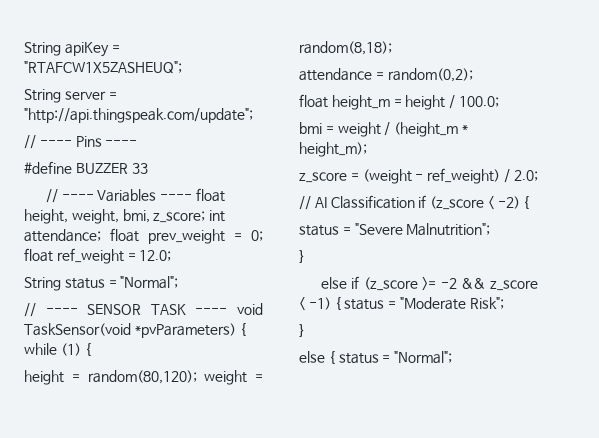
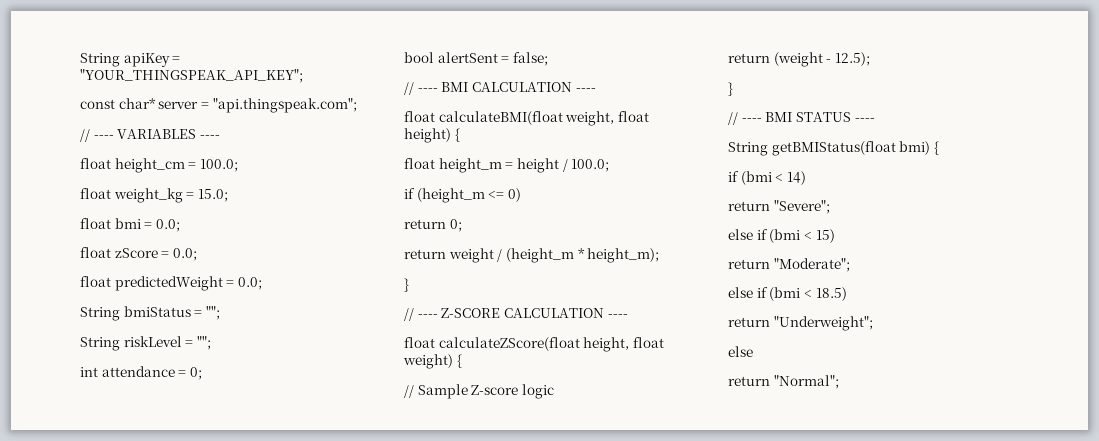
[24,61,182,74] [24,89,61,103] "RTAFCW1X5ZASHEUQ"; // String -> [80,69,303,83] [80,98,156,109] "YOUR_THINGSPEAK_API_KEY"; // const char*
[24,108,253,123] [24,135,138,149] [24,161,148,174] [45,188,226,203] [24,209,226,224] [24,228,263,244] [24,248,172,264] [24,276,179,291] [24,303,263,317] [24,323,246,338] [24,343,91,356] [24,370,263,385] [299,41,392,55] [299,68,473,82] "http://api.thingspeak.com/update"; // // ---- Pins ---- // #define BUZZER 33 // // ---- Variables ---- float height, weight, bmi, z_score; int attendance; float prev_weight = 0; float ref_weight = 12.0; // String status = "Normal"; // // ---- SENSOR TASK ---- void TaskSensor(void *pvParameters) { while (1) { // height = random(80,120); weight = random(8,18); // attendance = random(0,2); -> [212,98,357,113] [80,129,220,142] [80,158,238,173] [80,188,228,203] [80,218,180,232] [80,247,197,261] [80,276,262,291] [80,306,220,321] [80,336,211,351] [80,366,202,380] [404,52,548,66] [404,82,596,95] [404,111,649,126] [404,128,460,143] "api.thingspeak.com"; // // ---- VARIABLES ---- // float height_cm = 100.0; // float weight_kg = 15.0; // float bmi = 0.0; // float zScore = 0.0; // float predictedWeight = 0.0; // String bmiStatus = ""; // String riskLevel = ""; // int attendance = 0; // bool alertSent = false; // // ---- BMI CALCULATION ---- // float calculateBMI(float weight, float height) {
[299,122,334,134] bmi = -> [404,188,521,203] [404,219,462,232] [404,249,446,259] if (height_m <= 0) // return 0; // return
[299,168,538,184] [299,195,530,210] [299,223,491,236] [299,250,305,263] [320,276,538,291] [299,297,504,311] [299,324,305,337] [299,351,391,364] z_score = (weight - ref_weight) / 2.0; // // AI Classification if (z_score < -2) { // status = "Severe Malnutrition"; // } // else if (z_score >= -2 && z_score < -1) { status = "Moderate Risk"; // } // else { status = -> [404,278,409,292] [404,308,628,321] [404,337,664,352] [403,354,462,369] [404,384,554,399] [728,52,870,67] [728,82,733,96] [728,112,875,125] [728,141,939,156] [728,171,806,185] [728,200,830,214] [728,229,835,243] [728,258,850,272] [728,287,847,301] [728,316,873,331] [728,346,753,357] [728,376,770,386] } // // ---- Z-SCORE CALCULATION ---- // float calculateZScore(float height, float weight) { // // Sample Z-score logic // return (weight - 12.5); // } // // ---- BMI STATUS ---- // String getBMIStatus(float bmi) { // if (bmi < 14) // return "Severe"; // else if (bmi < 15) // return "Moderate"; // else if (bmi < 18.5) // return "Underweight"; // else // return

